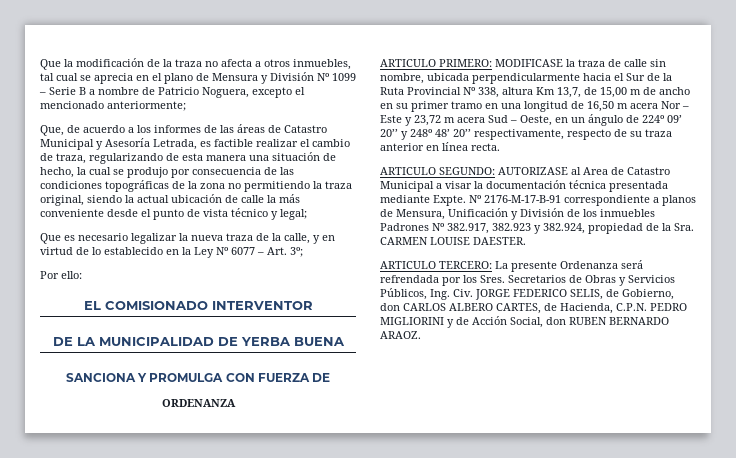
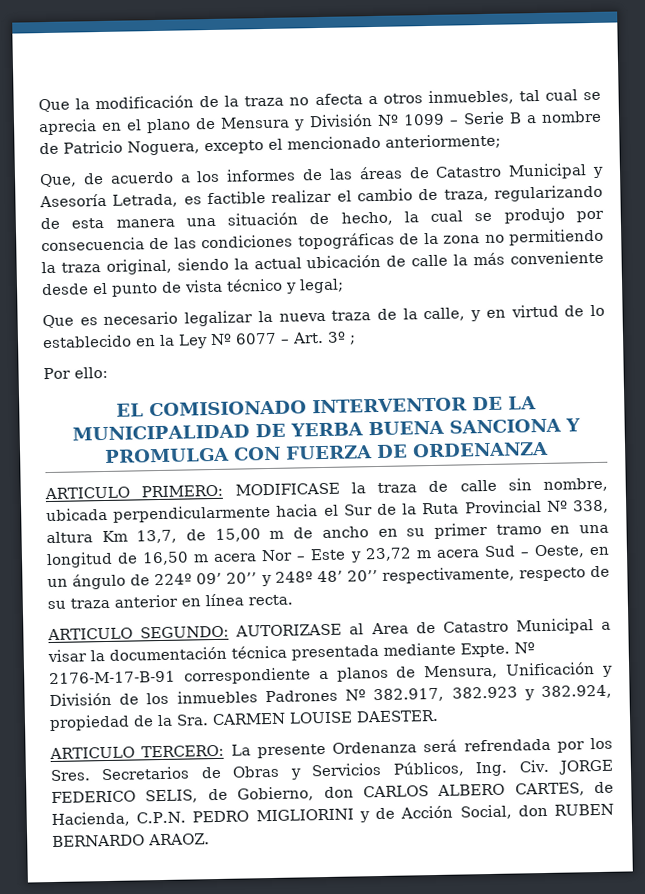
[290,247,303,257] 3º; -> [327,331,356,345] 3º ;
(313, 305) // -> (468, 405) none
(345, 341) // -> (445, 428) none
(331, 377) // -> (408, 451) none

